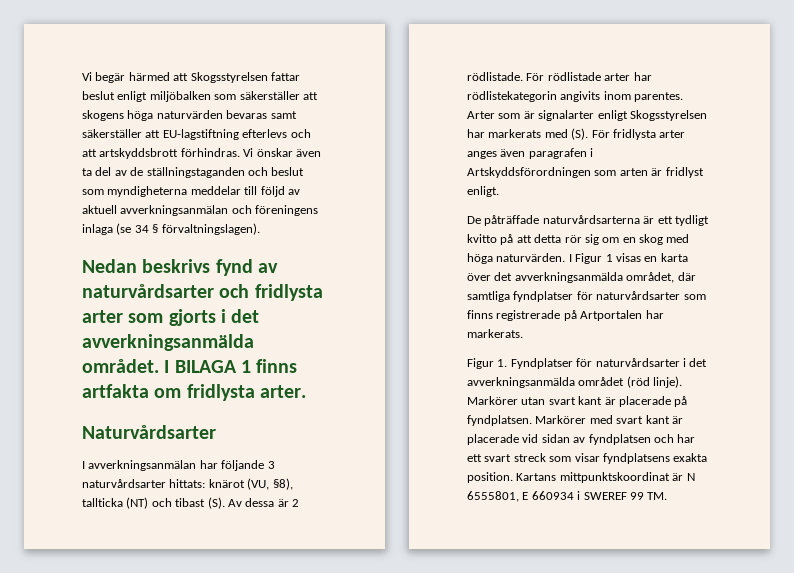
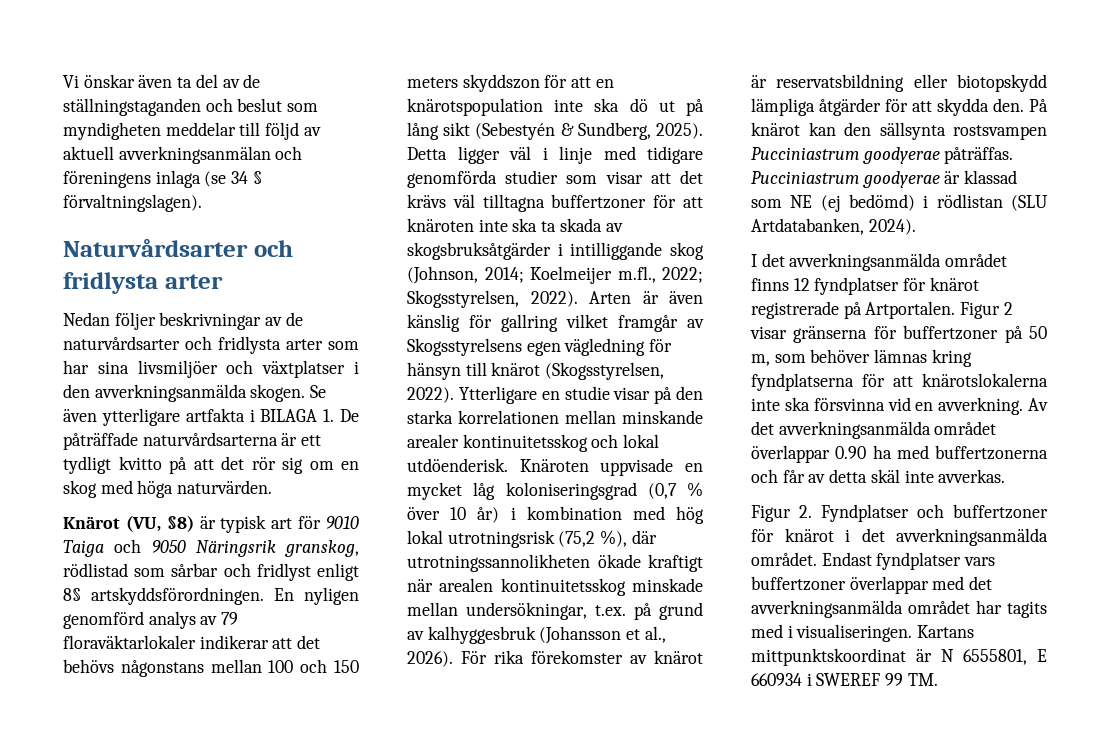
[82,72,300,83] [82,91,318,102] [82,110,297,121] [82,129,311,140] [82,148,254,159] Vi begär härmed att Skogsstyrelsen fattar beslut enligt miljöbalken som säkerställer att skogens höga naturvärden bevaras samt säkerställer att EU-lagstiftning efterlevs och att artskyddsbrott förhindras. Vi -> [63,75,79,88] Vi
[107,186,188,197] myndigheterna -> [63,122,161,140] myndigheten
[82,259,278,276] Nedan beskrivs fynd av -> [63,238,293,257] [63,272,223,294] [63,312,303,330] Naturvårdsarter och fridlysta arter // Nedan följer beskrivningar av de
[168,309,260,326] [82,334,254,351] [82,359,298,373] [82,384,306,401] [82,425,216,439] [82,460,275,471] [82,478,293,490] [82,497,299,509] [467,72,652,81] [467,91,684,102] [467,110,707,121] [467,128,686,140] [467,148,594,159] [467,167,704,178] [467,186,499,197] gjorts i det avverkningsanmälda området. I BILAGA 1 finns artfakta om fridlysta arter. // Naturvårdsarter // I avverkningsanmälan har följande 3 naturvårdsarter hittats: knärot (VU, §8), tallticka (NT) och tibast (S). Av dessa är 2 rödlistade. För rödlistade arter har rödlistekategorin angivits inom parentes. Arter som är signalarter enligt Skogsstyrelsen har markerats med (S). För fridlysta arter anges även paragrafen i Artskyddsförordningen som arten är fridlyst enligt. // -> [63,360,360,378] [63,384,327,402] [63,408,335,426] har sina livsmiljöer och växtplatser i den avverkningsanmälda skogen. Se även ytterligare artfakta i BILAGA 1.
[534,234,562,243] detta -> [221,456,244,470] det
[568,253,688,264] [467,272,696,283] [467,291,706,302] [467,310,664,321] [467,329,523,338] [467,358,708,369] [467,376,683,388] [467,396,688,407] [467,415,683,426] [467,434,696,445] [467,453,708,464] [467,472,513,483] I Figur 1 visas en karta över det avverkningsanmälda området, där samtliga fyndplatser för naturvårdsarter som finns registrerade på Artportalen har markerats. // Figur 1. Fyndplatser för naturvårdsarter i det avverkningsanmälda området (röd linje). Markörer utan svart kant är placerade på fyndplatsen. Markörer med svart kant är placerade vid sidan av fyndplatsen och har ett svart streck som visar fyndplatsens exakta position. -> [63,515,359,533] [63,539,359,557] [63,563,359,581] [63,587,359,605] [63,611,239,629] [63,635,321,649] [63,659,360,677] [407,74,614,92] [407,98,704,116] [407,122,703,140] [407,146,703,164] [407,170,703,188] [407,194,703,212] [407,218,623,232] [407,242,704,260] [407,266,703,284] [407,290,703,308] [407,314,704,332] [407,338,673,356] [407,362,665,380] [407,386,703,404] [407,410,703,424] [407,434,660,452] [407,458,703,476] [407,482,703,500] [407,506,704,524] [407,530,657,548] [407,554,703,572] [407,578,703,596] [407,602,703,620] [407,626,666,644] [407,650,703,667] [751,74,1047,92] [751,98,1048,116] [751,122,1047,140] [751,147,1014,164] [751,170,1018,188] [751,194,1048,212] [751,218,916,235] [751,253,1008,271] [751,277,979,295] [751,301,1013,319] [750,325,1047,343] [751,349,972,367] [751,373,1048,391] [751,397,1048,415] [751,421,997,439] [751,445,1048,463] [751,469,1006,483] [751,504,1048,522] [751,528,1048,546] [751,552,996,570] [751,576,993,594] [751,600,1047,618] [751,624,913,642] // Knärot (VU, §8) är typisk art för 9010 Taiga och 9050 Näringsrik granskog, rödlistad som sårbar och fridlyst enligt 8§ artskyddsförordningen. En nyligen genomförd analys av 79 floraväktarlokaler indikerar att det behövs någonstans mellan 100 och 150 meters skyddszon för att en knärotspopulation inte ska dö ut på lång sikt (Sebestyén & Sundberg, 2025). Detta ligger väl i linje med tidigare genomförda studier som visar att det krävs väl tilltagna buffertzoner för att knäroten inte ska ta skada av skogsbruksåtgärder i intilliggande skog (Johnson, 2014; Koelmeijer m.fl., 2022; Skogsstyrelsen, 2022). Arten är även känslig för gallring vilket framgår av Skogsstyrelsens egen vägledning för hänsyn till knärot (Skogsstyrelsen, 2022). Ytterligare en studie visar på den starka korrelationen mellan minskande arealer kontinuitetsskog och lokal utdöenderisk. Knäroten uppvisade en mycket låg koloniseringsgrad (0,7 % över 10 år) i kombination med hög lokal utrotningsrisk (75,2 %), där utrotningssannolikheten ökade kraftigt när arealen kontinuitetsskog minskade mellan undersökningar, t.ex. på grund av kalhyggesbruk (Johansson et al., 2026). För rika förekomster av knärot är reservatsbildning eller biotopskydd lämpliga åtgärder för att skydda den. På knärot kan den sällsynta rostsvampen Pucciniastrum goodyerae påträffas. Pucciniastrum goodyerae är klassad som NE (ej bedömd) i rödlistan (SLU Artdatabanken, 2024). // I det avverkningsanmälda området finns 12 fyndplatser för knärot registrerade på Artportalen. Figur 2 visar gränserna för buffertzoner på 50 m, som behöver lämnas kring fyndplatserna för att knärotslokalerna inte ska försvinna vid en avverkning. Av det avverkningsanmälda området överlappar 0.90 ha med buffertzonerna och får av detta skäl inte avverkas. // Figur 2. Fyndplatser och buffertzoner för knärot i det avverkningsanmälda området. Endast fyndplatser vars buffertzoner överlappar med det avverkningsanmälda området har tagits med i visualiseringen.

